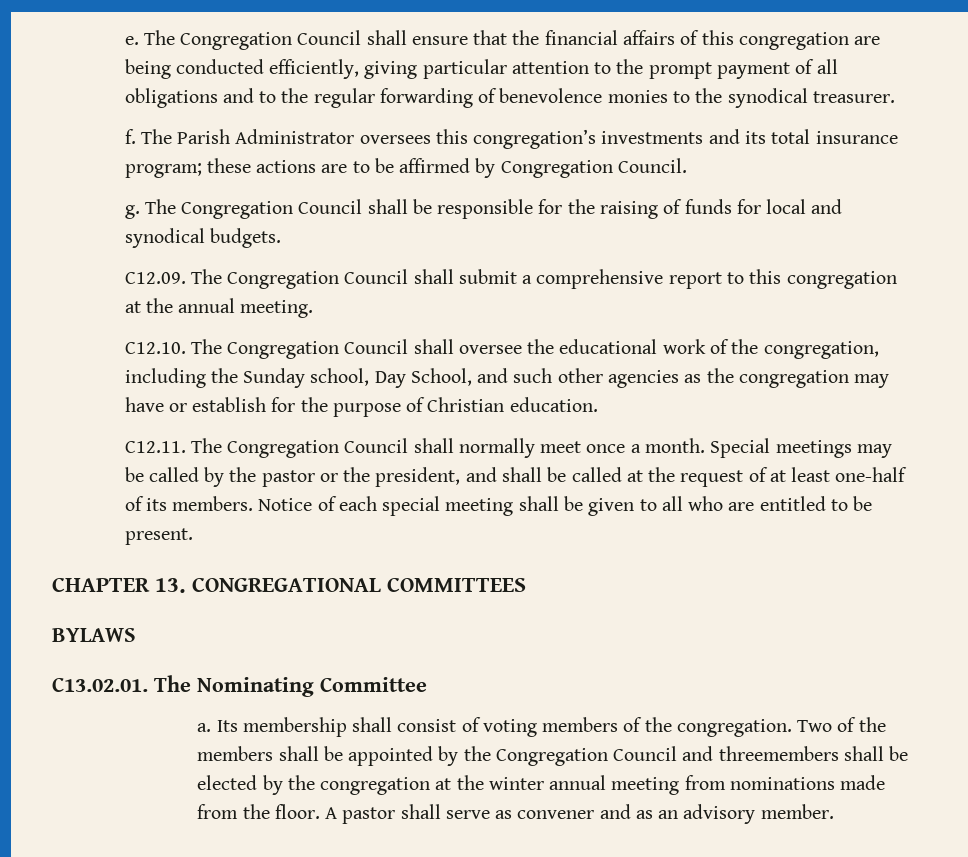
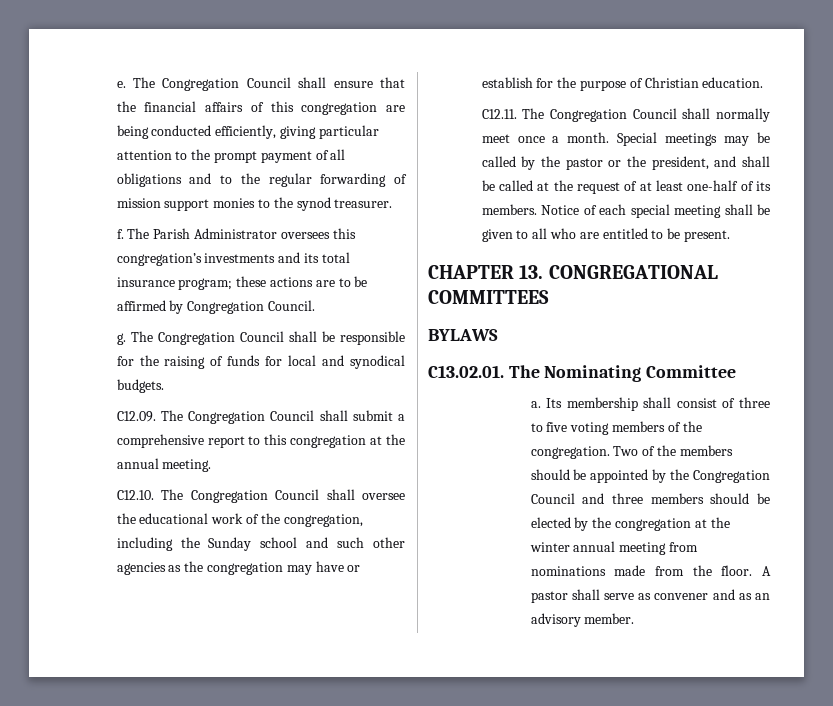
[499,88,603,103] benevolence -> [116,198,210,211] mission support
[727,88,808,108] synodical -> [296,197,331,211] synod
[310,368,472,388] school, Day School, -> [260,537,298,548] school
(481, 724) none -> [739,397,770,408] [530,422,568,432] three to five
[278,746,319,761] shall -> [530,469,570,480] should
[718,746,884,761] threemembers shall -> [611,493,750,504] three members should

